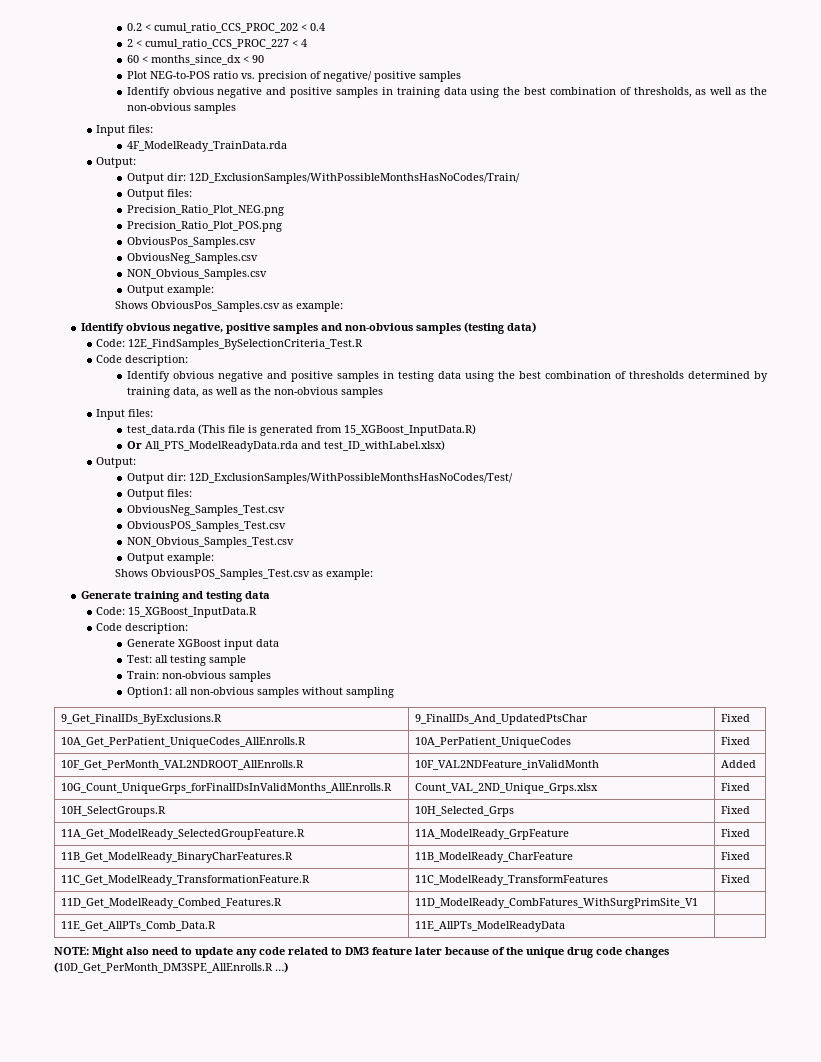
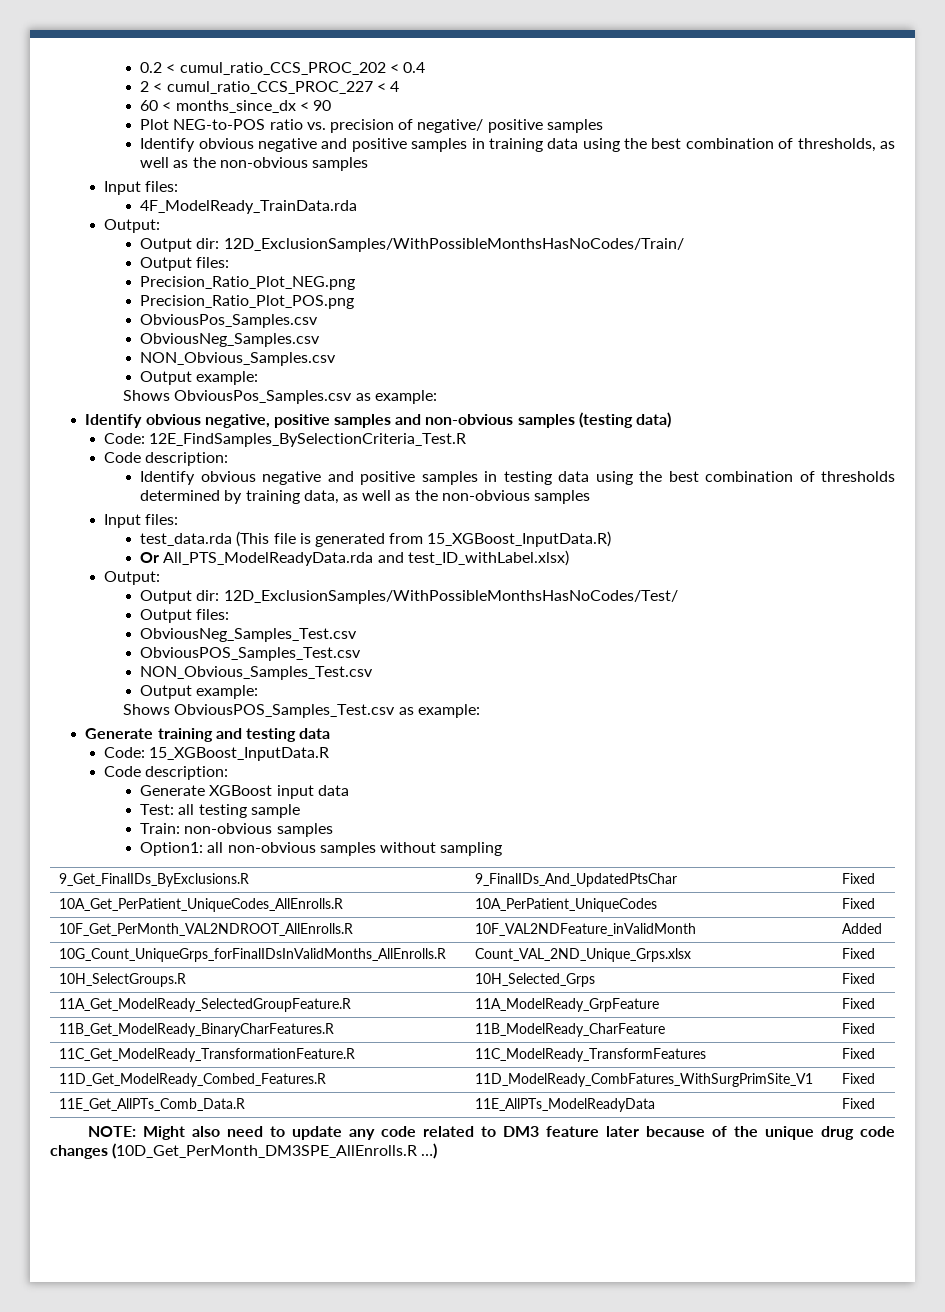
(698, 903) none -> [842,1073,876,1084] Fixed
(565, 926) none -> [842,1098,876,1109] Fixed

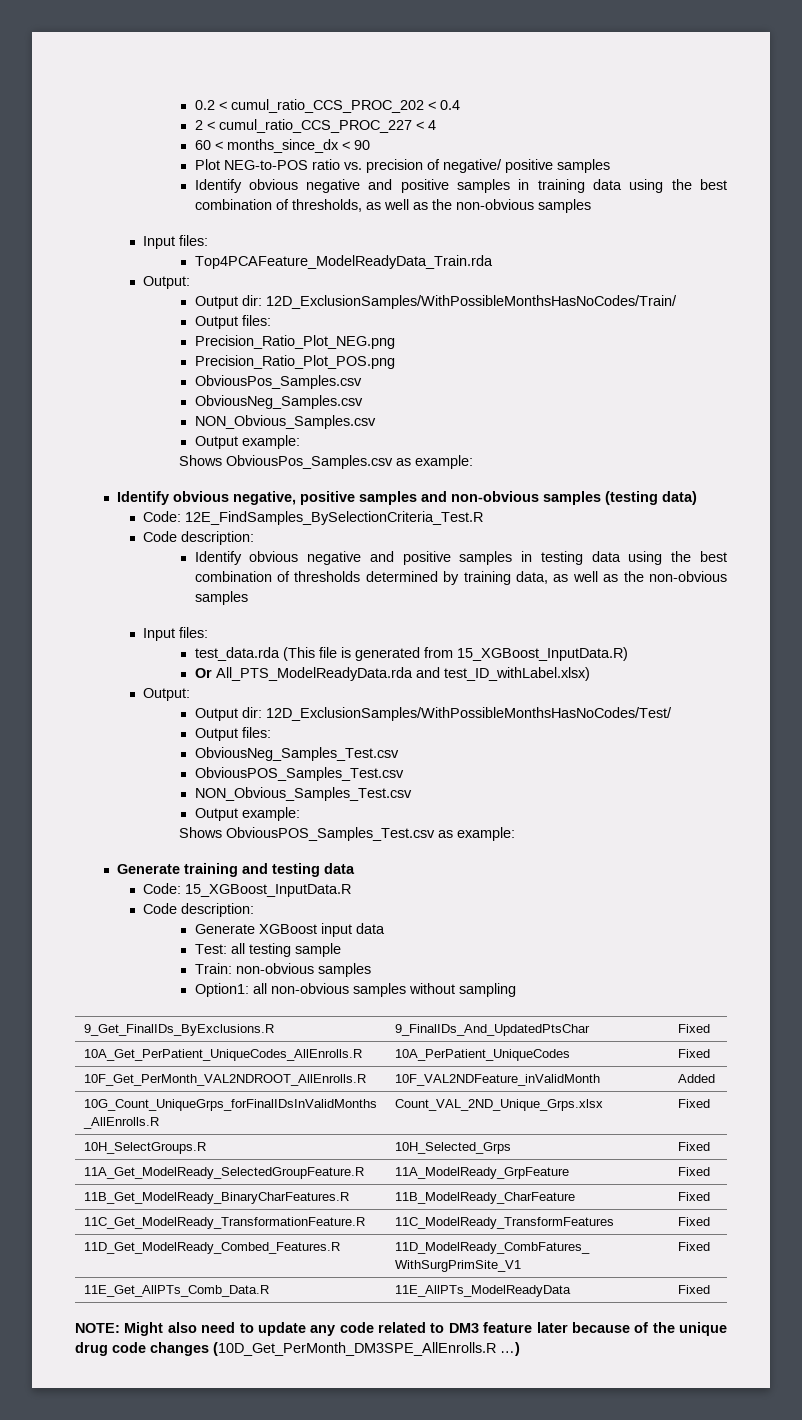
[140,200,358,214] 4F_ModelReady_TrainData.rda -> [194,255,493,269] Top4PCAFeature_ModelReadyData_Train.rda

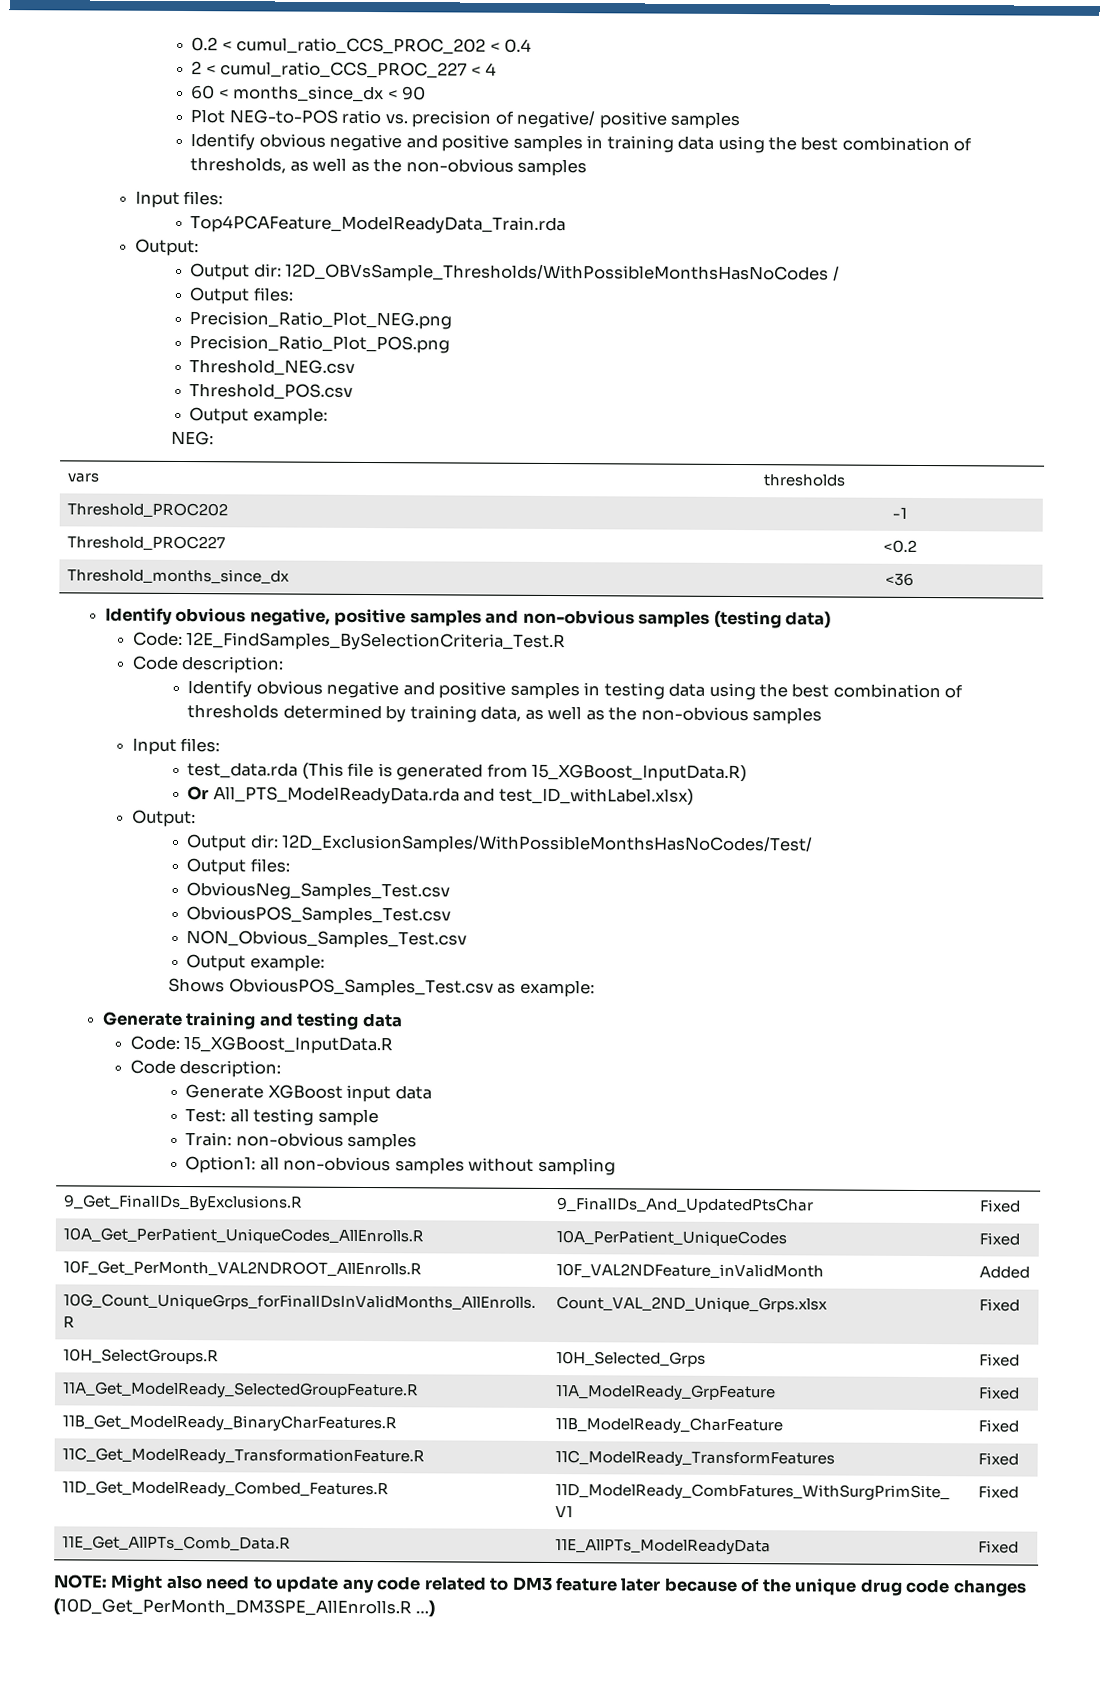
[265,295,677,309] 12D_ExclusionSamples/WithPossibleMonthsHasNoCodes/Train/ -> [285,263,840,284] 12D_OBVsSample_Thresholds/WithPossibleMonthsHasNoCodes /
[194,375,362,389] [194,395,363,409] [194,415,376,429] [194,435,300,449] [178,455,473,469] ObviousPos_Samples.csv // ObviousNeg_Samples.csv // NON_Obvious_Samples.csv // Output example: // Shows ObviousPos_Samples.csv as example: -> [189,359,356,376] [189,383,354,400] [189,407,328,425] [171,430,215,446] [66,472,99,483] [762,474,845,487] [66,502,228,518] [892,507,907,519] [66,535,226,551] [882,539,917,553] [66,568,290,584] [885,572,914,586] Threshold_NEG.csv // Threshold_POS.csv // Output example: // NEG: // vars | thresholds // Threshold_PROC202 | -1 // Threshold_PROC227 | <0.2 // Threshold_months_since_dx | <36

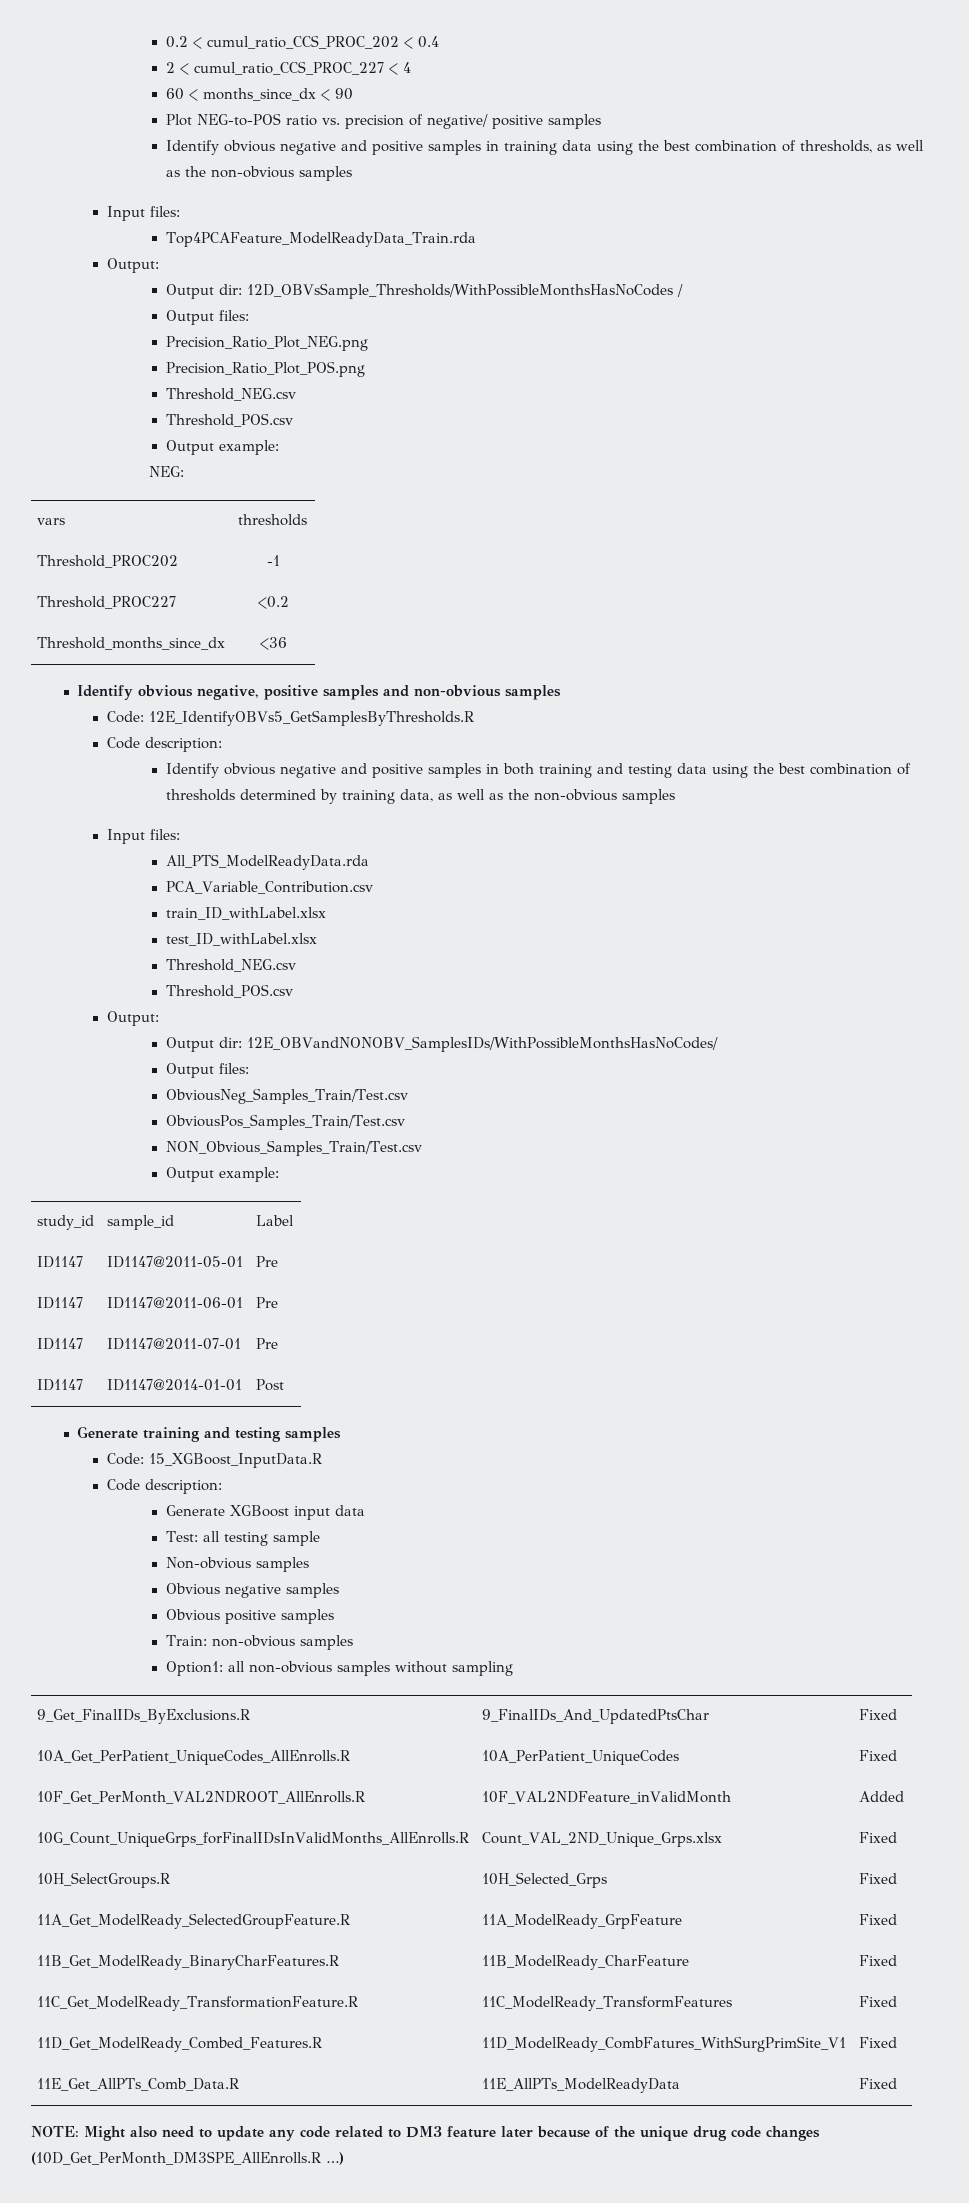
[713,610,832,629] [132,631,567,652] (testing data) // Code: 12E_FindSamples_BySelectionCriteria_Test.R -> [106,710,474,726] // Code: 12E_IdentifyOBVs5_GetSamplesByThresholds.R
(601, 689) none -> [502,763,623,778] both training and
[187,762,748,783] [187,786,694,806] [131,809,196,828] [186,834,814,855] [186,858,290,876] [186,882,451,901] [186,906,452,925] [186,930,468,949] [186,954,325,972] [168,977,595,998] test_data.rda (This file is generated from 15_XGBoost_InputData.R) // Or All_PTS_ModelReadyData.rda and test_ID_withLabel.xlsx) // Output: // Output dir: 12D_ExclusionSamples/WithPossibleMonthsHasNoCodes/Test/ // Output files: // ObviousNeg_Samples_Test.csv // ObviousPOS_Samples_Test.csv // NON_Obvious_Samples_Test.csv // Output example: // Shows ObviousPOS_Samples_Test.csv as example: -> [165,854,369,870] [165,881,373,894] [165,907,326,920] [165,933,317,946] [165,959,296,972] [165,984,293,998] [106,1011,159,1026] [165,1036,718,1052] [165,1063,249,1078] [165,1088,408,1104] [165,1114,405,1130] [165,1140,422,1156] [165,1167,279,1182] [37,1215,95,1230] [107,1215,175,1230] [256,1215,295,1226] [37,1256,84,1268] [107,1256,244,1268] [256,1256,279,1267] [37,1297,84,1309] [107,1297,244,1309] [256,1297,279,1308] [37,1338,84,1350] [107,1338,242,1350] [256,1338,279,1349] [37,1379,84,1391] [107,1379,243,1391] [256,1379,285,1391] All_PTS_ModelReadyData.rda // PCA_Variable_Contribution.csv // train_ID_withLabel.xlsx // test_ID_withLabel.xlsx // Threshold_NEG.csv // Threshold_POS.csv // Output: // Output dir: 12E_OBVandNONOBV_SamplesIDs/WithPossibleMonthsHasNoCodes/ // Output files: // ObviousNeg_Samples_Train/Test.csv // ObviousPos_Samples_Train/Test.csv // NON_Obvious_Samples_Train/Test.csv // Output example: // study_id | sample_id | Label // ID1147 | ID1147@2011-05-01 | Pre // ID1147 | ID1147@2011-06-01 | Pre // ID1147 | ID1147@2011-07-01 | Pre // ID1147 | ID1147@2014-01-01 | Post
[361,1012,403,1028] data -> [285,1427,342,1442] samples
(379, 1117) none -> [165,1557,309,1572] [165,1583,339,1598] [165,1609,334,1624] // Non-obvious samples // Obvious negative samples // Obvious positive samples

